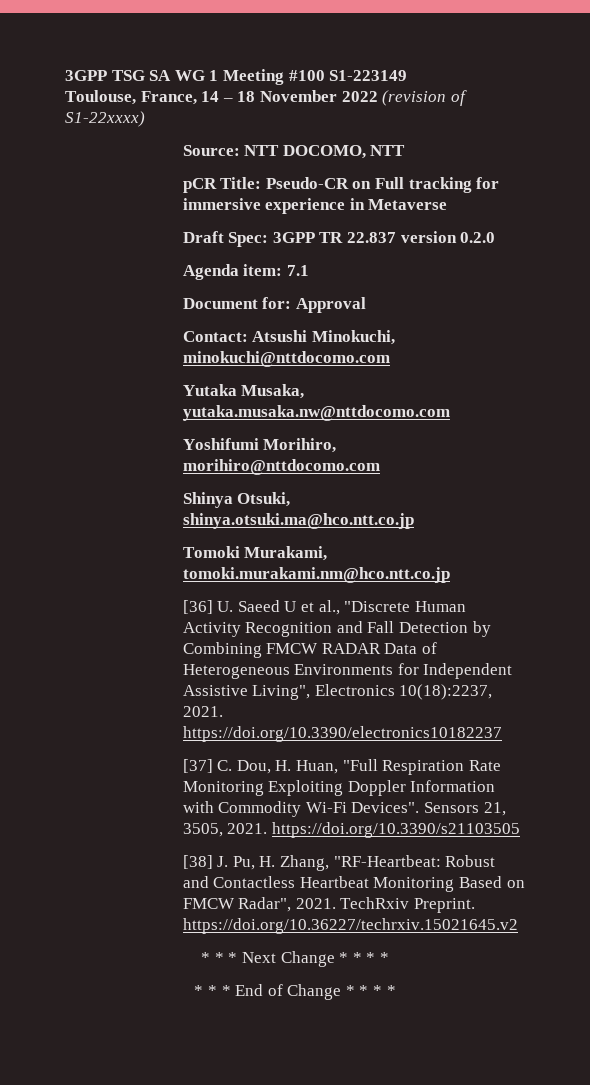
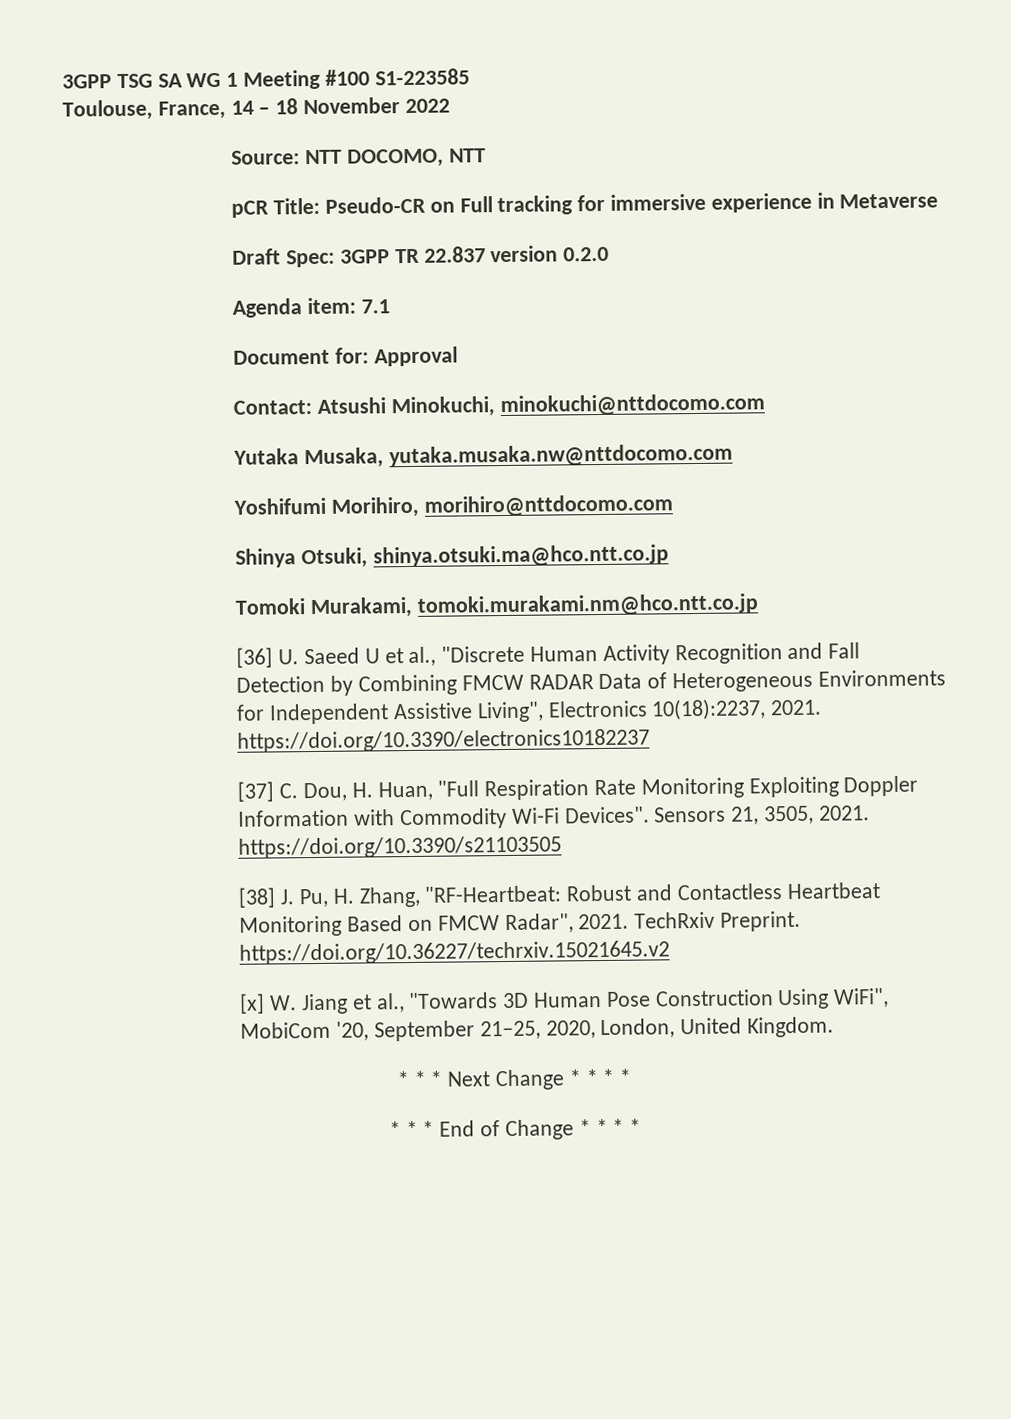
[329,70,408,81] S1-223149 -> [374,68,470,86] S1-223585
[382,90,467,106] [65,111,145,127] (revision of S1-22xxxx) -> (450, 106) none
(518, 926) none -> [239,987,890,1015] [240,1016,835,1042] // [x] W. Jiang et al., "Towards 3D Human Pose Construction Using WiFi", MobiCom '20, September 21–25, 2020, London, United Kingdom.

